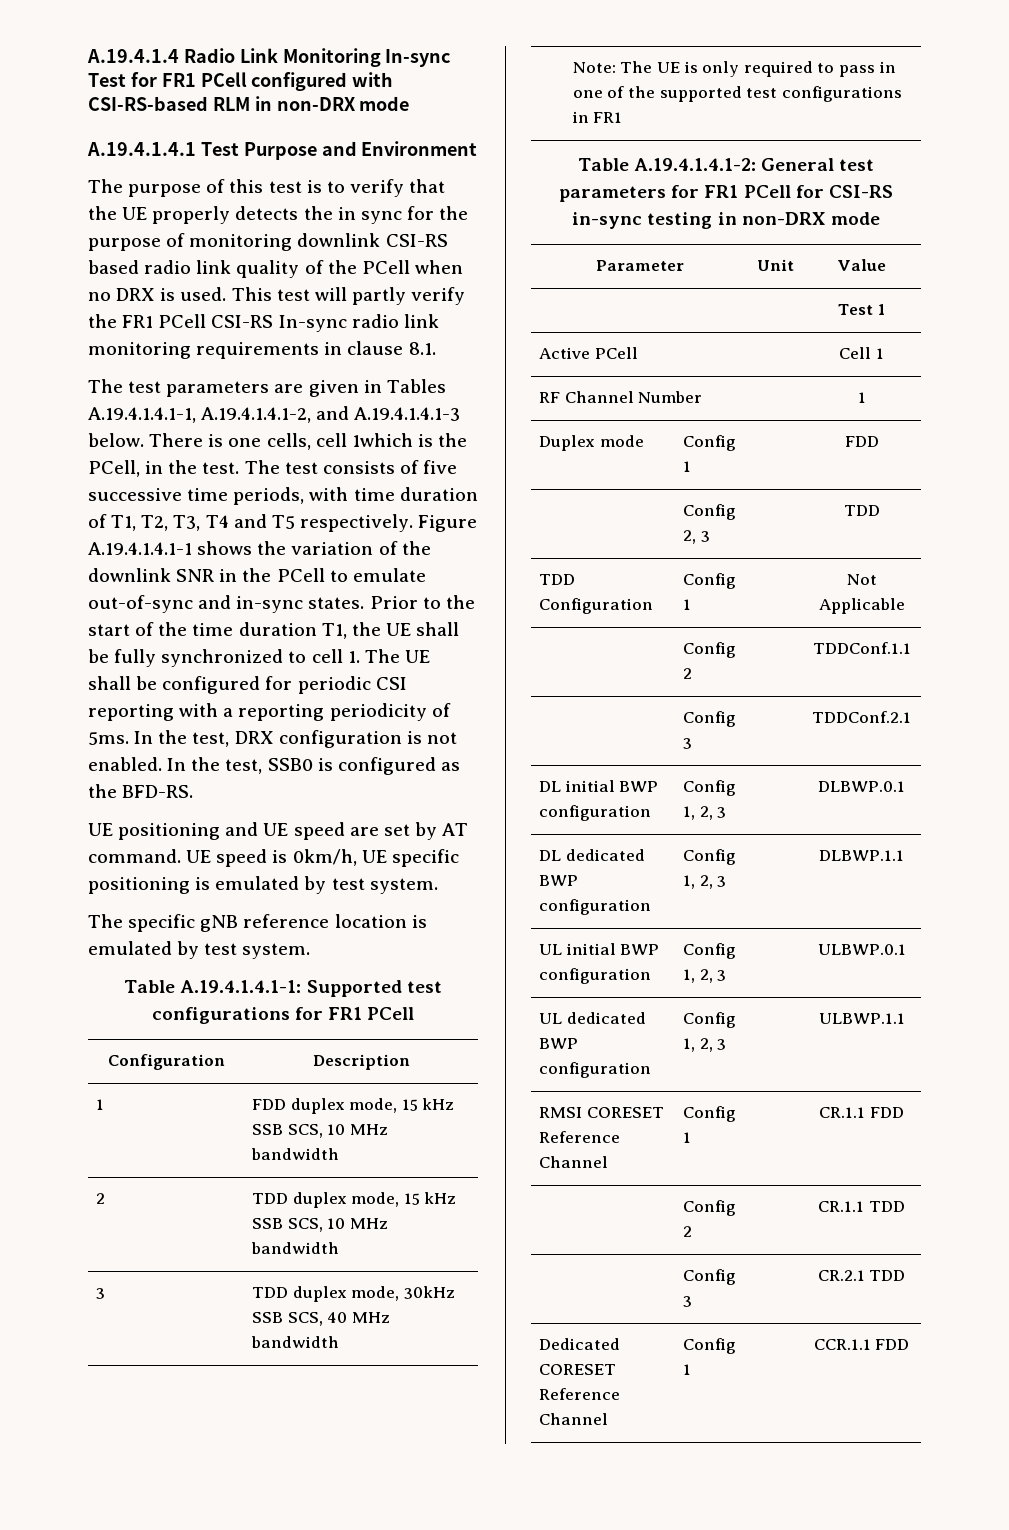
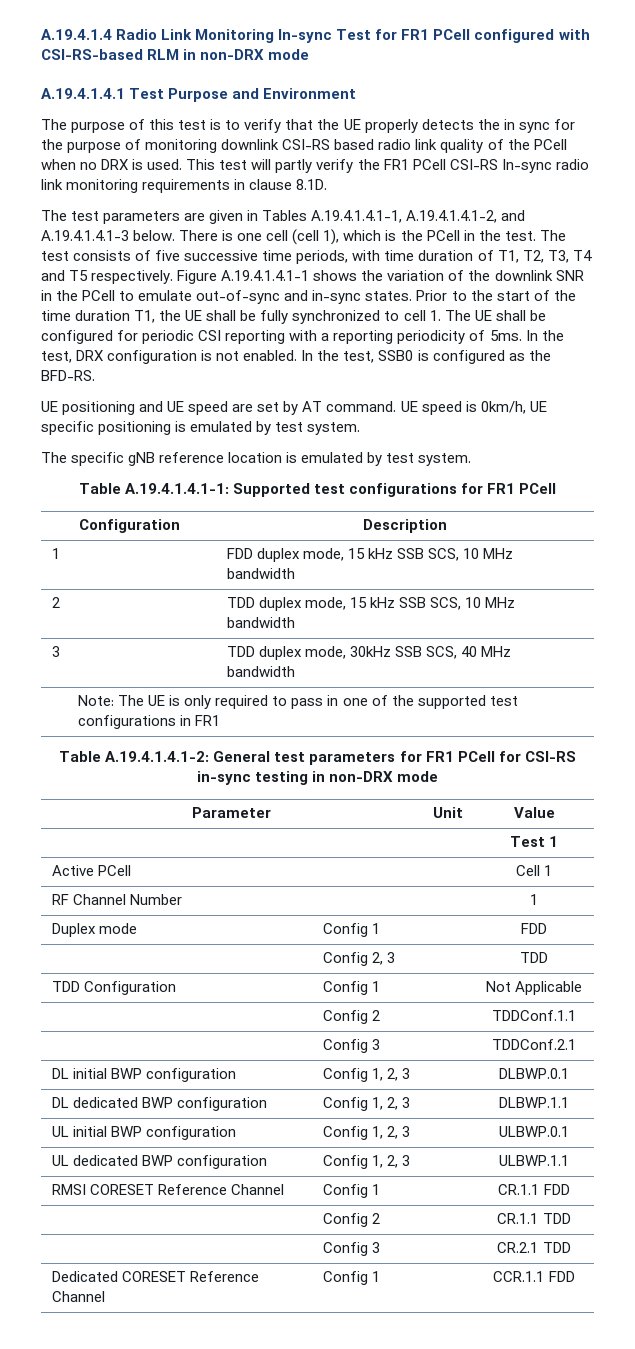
[408,342,436,355] 8.1. -> [296,179,328,190] 8.1D.
[266,433,413,450] cells, cell 1which -> [266,229,382,245] cell (cell 1), which
[88,460,140,477] PCell, -> [426,230,460,241] PCell

